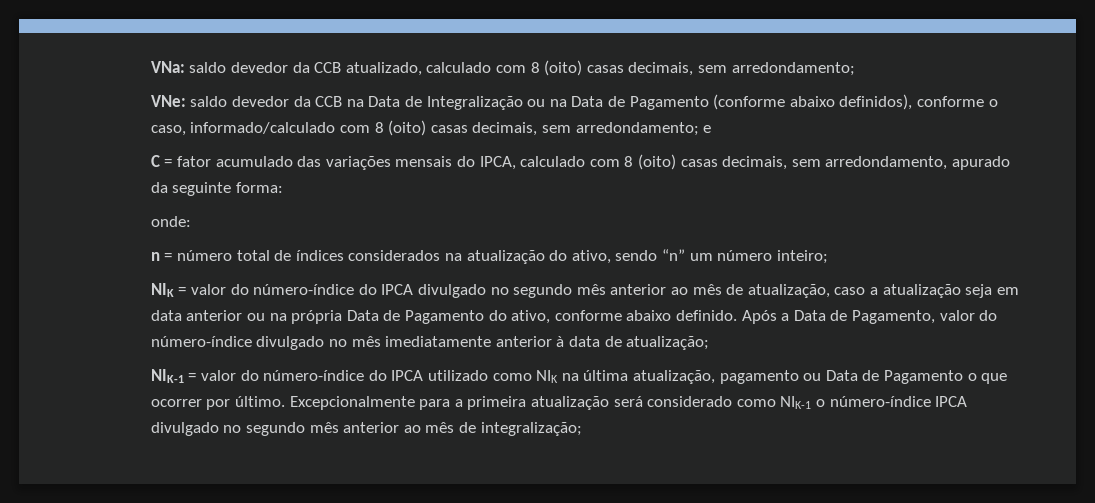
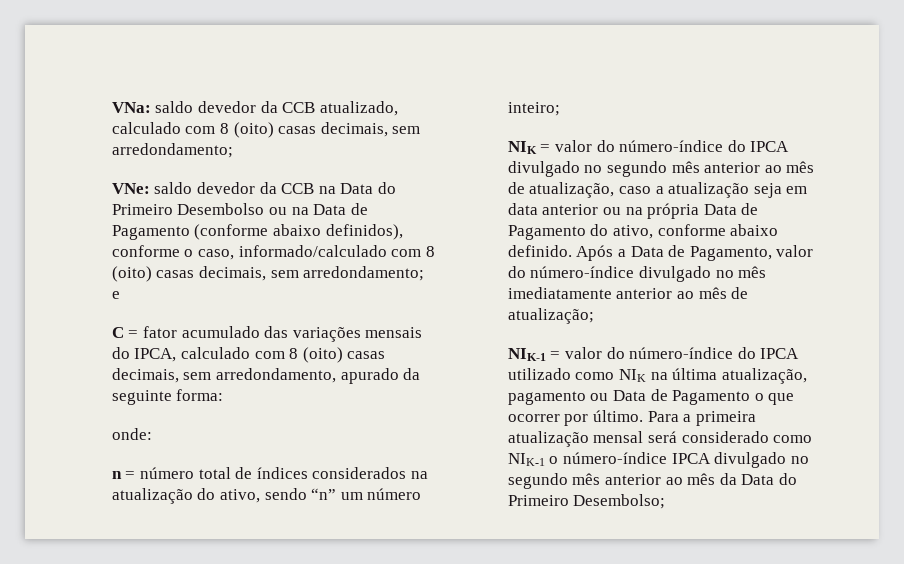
[405,96,523,110] de Integralização -> [377,182,396,194] [111,203,265,215] do Primeiro Desembolso
[556,336,601,347] à data -> [676,287,727,299] ao mês
[289,396,451,410] Excepcionalmente para -> [647,411,679,422] Para
(610, 403) none -> [593,431,644,443] mensal
[459,422,582,436] de integralização; -> [719,473,797,485] [507,494,666,509] da Data do Primeiro Desembolso;

